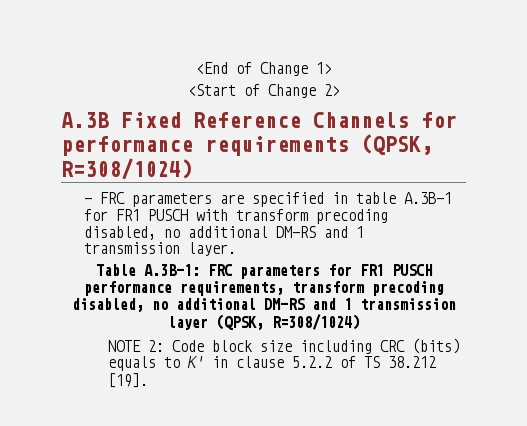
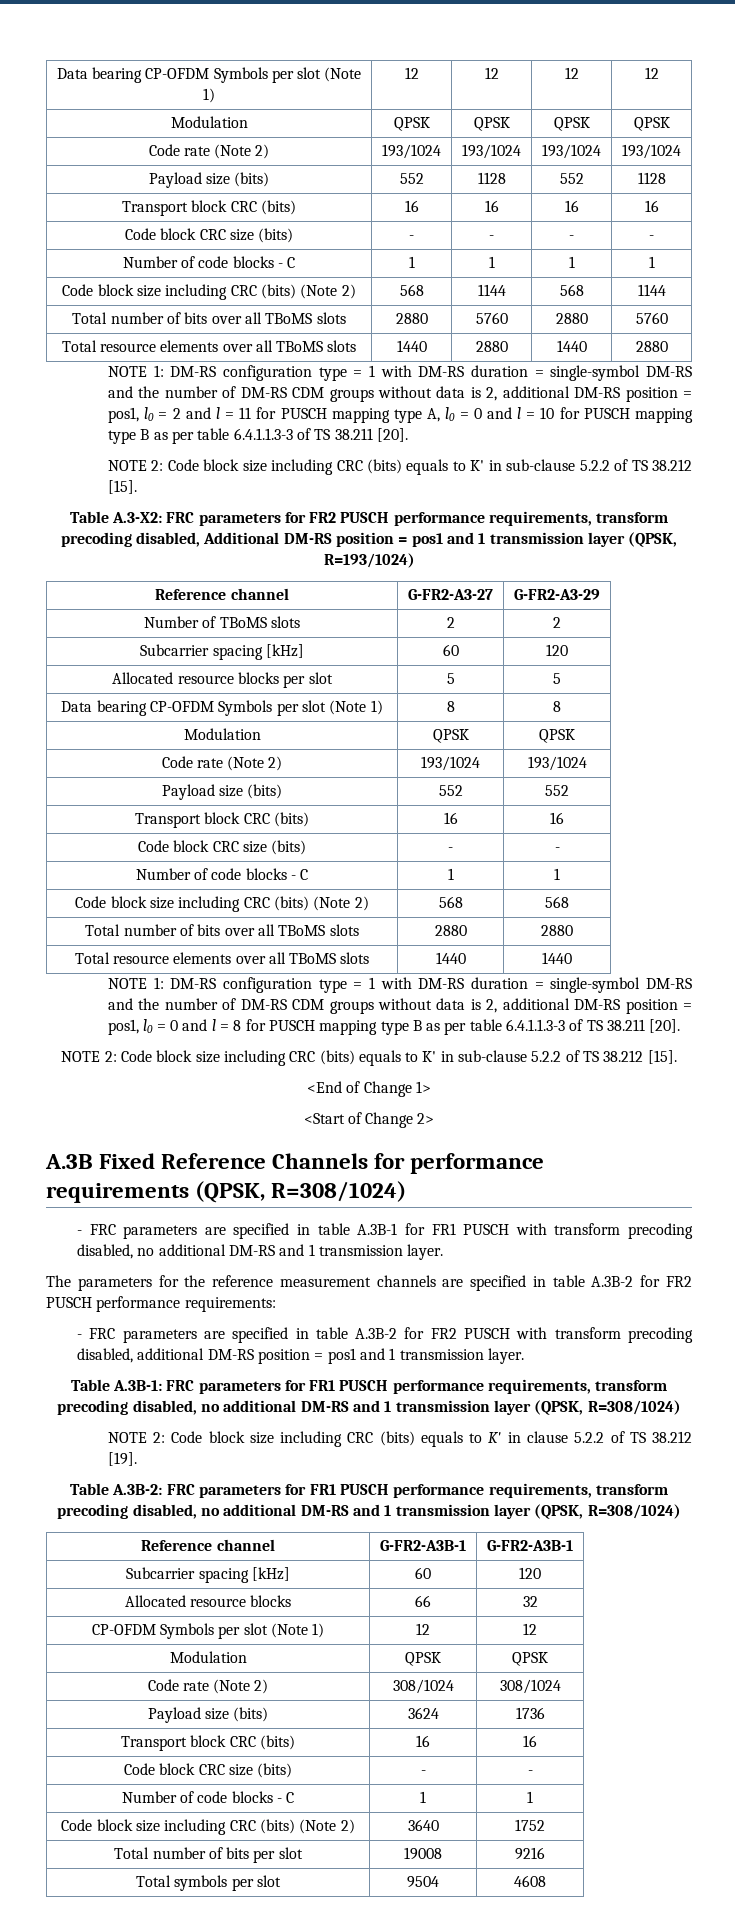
(195, 68) none -> [56,67,362,83] [203,88,215,103] [404,67,419,79] [484,67,499,79] [564,67,579,79] [644,67,659,79] [170,116,248,128] [393,117,430,131] [473,117,510,131] [553,117,590,131] [633,117,670,131] [148,144,270,159] [382,144,441,159] [462,144,521,159] [542,144,601,159] [622,144,681,159] [148,172,270,188] [399,173,424,184] [477,172,506,184] [559,173,584,184] [637,172,666,184] [122,200,296,216] [404,200,419,212] [484,200,499,212] [564,200,579,212] [644,200,659,212] [124,228,294,243] [409,235,414,240] [489,235,494,240] [569,235,574,240] [649,235,654,240] [122,256,296,268] [408,256,415,268] [488,256,495,268] [568,256,575,268] [648,256,655,268] [62,284,356,300] [399,284,424,296] [477,284,506,296] [559,284,584,296] [637,284,666,296] [72,312,346,324] [395,313,428,324] [475,312,508,324] [555,313,588,324] [635,312,668,324] [61,340,357,352] [396,340,427,352] [475,341,508,352] [556,340,587,352] [635,341,668,352] [107,365,692,381] [107,386,692,402] [107,407,694,423] [107,428,408,444] [107,459,692,475] [107,480,137,494] [69,511,669,526] [60,532,678,547] [323,553,415,568] [155,588,289,600] [408,589,493,600] [514,589,600,600] [144,616,300,628] [446,617,455,628] [553,617,561,628] [140,644,304,660] [442,644,459,656] [546,644,568,656] [112,672,333,688] [446,673,455,684] [553,673,561,684] [61,700,383,716] [446,701,455,712] [553,701,561,712] [183,728,261,740] [432,729,469,743] [539,729,575,743] [161,756,283,771] [421,756,480,771] [527,756,587,771] [161,784,283,800] [438,785,463,796] [545,785,569,796] [135,812,309,828] [443,812,458,824] [550,812,564,824] [137,840,307,855] [448,847,453,852] [554,847,560,852] [135,868,309,880] [447,868,454,880] [554,868,560,880] [75,896,369,912] [438,896,463,908] [545,896,569,908] [85,924,359,936] [434,925,467,936] [541,925,573,936] [74,952,370,964] [435,952,466,964] [542,952,572,964] [107,977,692,993] [107,998,692,1014] [107,1019,681,1035] [61,1050,677,1066] Data bearing CP-OFDM Symbols per slot (Note 1) | 12 | 12 | 12 | 12 // Modulation | QPSK | QPSK | QPSK | QPSK // Code rate (Note 2) | 193/1024 | 193/1024 | 193/1024 | 193/1024 // Payload size (bits) | 552 | 1128 | 552 | 1128 // Transport block CRC (bits) | 16 | 16 | 16 | 16 // Code block CRC size (bits) | - | - | - | - // Number of code blocks - C | 1 | 1 | 1 | 1 // Code block size including CRC (bits) (Note 2) | 568 | 1144 | 568 | 1144 // Total number of bits over all TBoMS slots | 2880 | 5760 | 2880 | 5760 // Total resource elements over all TBoMS slots | 1440 | 2880 | 1440 | 2880 // NOTE 1: DM-RS configuration type = 1 with DM-RS duration = single-symbol DM-RS and the number of DM-RS CDM groups without data is 2, additional DM-RS position = pos1, l0 = 2 and l = 11 for PUSCH mapping type A, l0 = 0 and l = 10 for PUSCH mapping type B as per table 6.4.1.1.3-3 of TS 38.211 [20]. // NOTE 2: Code block size including CRC (bits) equals to K' in sub-clause 5.2.2 of TS 38.212 [15]. // Table A.3-X2: FRC parameters for FR2 PUSCH performance requirements, transform precoding disabled, Additional DM-RS position = pos1 and 1 transmission layer (QPSK, R=193/1024) // Reference channel | G-FR2-A3-27 | G-FR2-A3-29 // Number of TBoMS slots | 2 | 2 // Subcarrier spacing [kHz] | 60 | 120 // Allocated resource blocks per slot | 5 | 5 // Data bearing CP-OFDM Symbols per slot (Note 1) | 8 | 8 // Modulation | QPSK | QPSK // Code rate (Note 2) | 193/1024 | 193/1024 // Payload size (bits) | 552 | 552 // Transport block CRC (bits) | 16 | 16 // Code block CRC size (bits) | - | - // Number of code blocks - C | 1 | 1 // Code block size including CRC (bits) (Note 2) | 568 | 568 // Total number of bits over all TBoMS slots | 2880 | 2880 // Total resource elements over all TBoMS slots | 1440 | 1440 // NOTE 1: DM-RS configuration type = 1 with DM-RS duration = single-symbol DM-RS and the number of DM-RS CDM groups without data is 2, additional DM-RS position = pos1, l0 = 0 and l = 8 for PUSCH mapping type B as per table 6.4.1.1.3-3 of TS 38.211 [20]. // NOTE 2: Code block size including CRC (bits) equals to K' in sub-clause 5.2.2 of TS 38.212 [15]. //
(237, 249) none -> [46,1275,692,1291] [46,1296,276,1312] [76,1327,694,1343] [76,1348,524,1364] // The parameters for the reference measurement channels are specified in table A.3B-2 for FR2 PUSCH performance requirements: // - FRC parameters are specified in table A.3B-2 for FR2 PUSCH with transform precoding disabled, additional DM-RS position = pos1 and 1 transmission layer.
(148, 380) none -> [70,1483,668,1498] [57,1504,681,1519] [141,1539,275,1551] [380,1540,466,1551] [487,1540,573,1551] [126,1567,290,1583] [415,1567,431,1579] [519,1567,541,1579] [124,1595,292,1607] [415,1595,431,1607] [522,1596,538,1607] [91,1623,325,1639] [416,1623,430,1635] [523,1623,537,1635] [169,1651,247,1663] [405,1652,441,1666] [512,1652,548,1666] [147,1679,269,1694] [392,1679,454,1694] [499,1679,561,1694] [147,1707,269,1723] [407,1707,439,1719] [515,1707,545,1719] [121,1735,295,1751] [416,1735,430,1747] [523,1735,537,1747] [123,1763,293,1778] [420,1770,426,1775] [527,1770,533,1775] [121,1791,295,1803] [420,1791,426,1803] [527,1791,533,1803] [61,1819,355,1835] [407,1819,439,1831] [515,1819,545,1831] [114,1847,303,1863] [404,1847,442,1860] [515,1847,545,1860] [136,1875,281,1891] [407,1876,439,1888] [514,1875,546,1887] // Table A.3B-2: FRC parameters for FR1 PUSCH performance requirements, transform precoding disabled, no additional DM-RS and 1 transmission layer (QPSK, R=308/1024) // Reference channel | G-FR2-A3B-1 | G-FR2-A3B-1 // Subcarrier spacing [kHz] | 60 | 120 // Allocated resource blocks | 66 | 32 // CP-OFDM Symbols per slot (Note 1) | 12 | 12 // Modulation | QPSK | QPSK // Code rate (Note 2) | 308/1024 | 308/1024 // Payload size (bits) | 3624 | 1736 // Transport block CRC (bits) | 16 | 16 // Code block CRC size (bits) | - | - // Number of code blocks - C | 1 | 1 // Code block size including CRC (bits) (Note 2) | 3640 | 1752 // Total number of bits per slot | 19008 | 9216 // Total symbols per slot | 9504 | 4608

